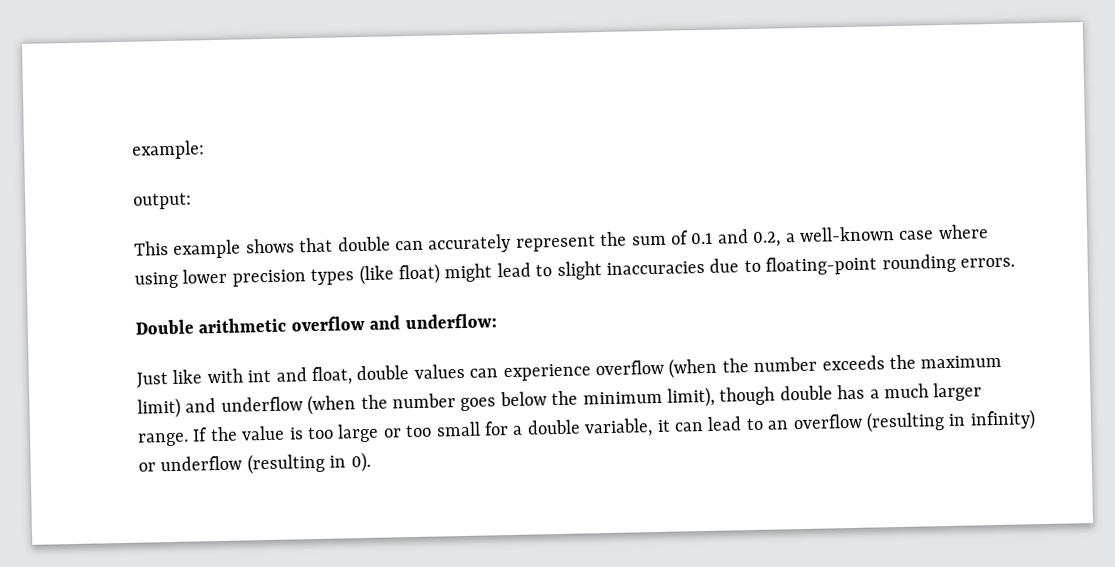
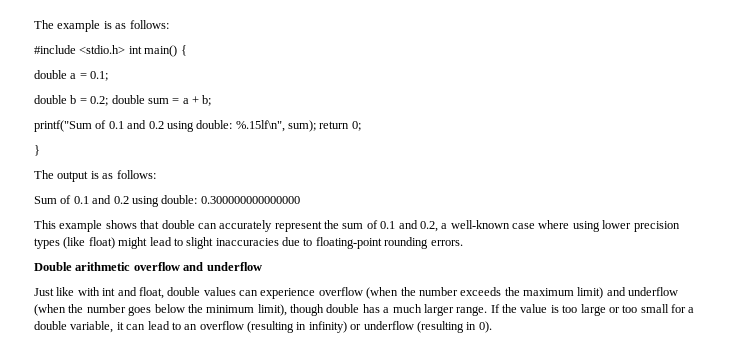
[131,140,205,160] [133,192,192,210] example: // output: -> [34,20,169,32] [34,45,187,57] [34,70,109,81] [34,95,212,106] [34,120,361,132] [34,145,40,156] [34,170,156,182] [34,195,300,207] The example is as follows: // #include <stdio.h> int main() { // double a = 0.1; // double b = 0.2; double sum = a + b; // printf("Sum of 0.1 and 0.2 using double: %.15lf\n", sum); return 0; // } // The output is as follows: // Sum of 0.1 and 0.2 using double: 0.300000000000000
[404,313,497,330] underflow: -> [206,262,262,271] underflow

